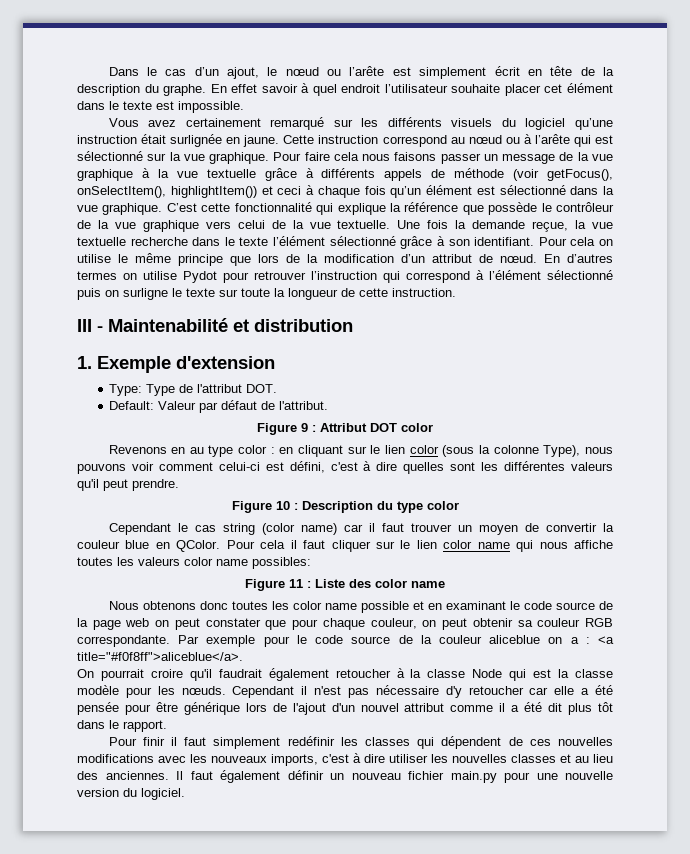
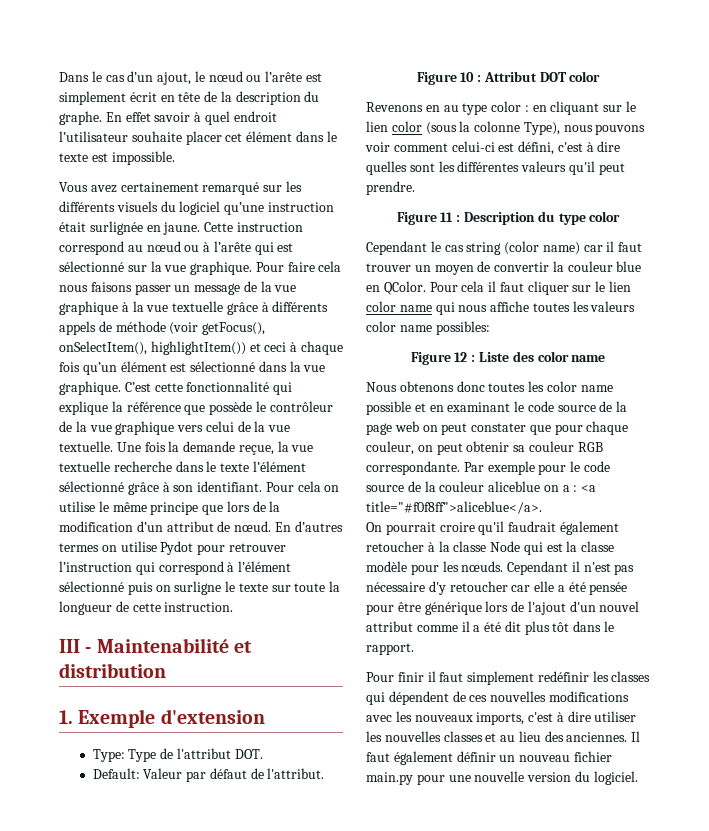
[301,423,308,432] 9 -> [460,72,475,82] 10
[275,501,290,510] 10 -> [440,212,454,222] 11
[289,579,303,588] 11 -> [454,352,468,362] 12

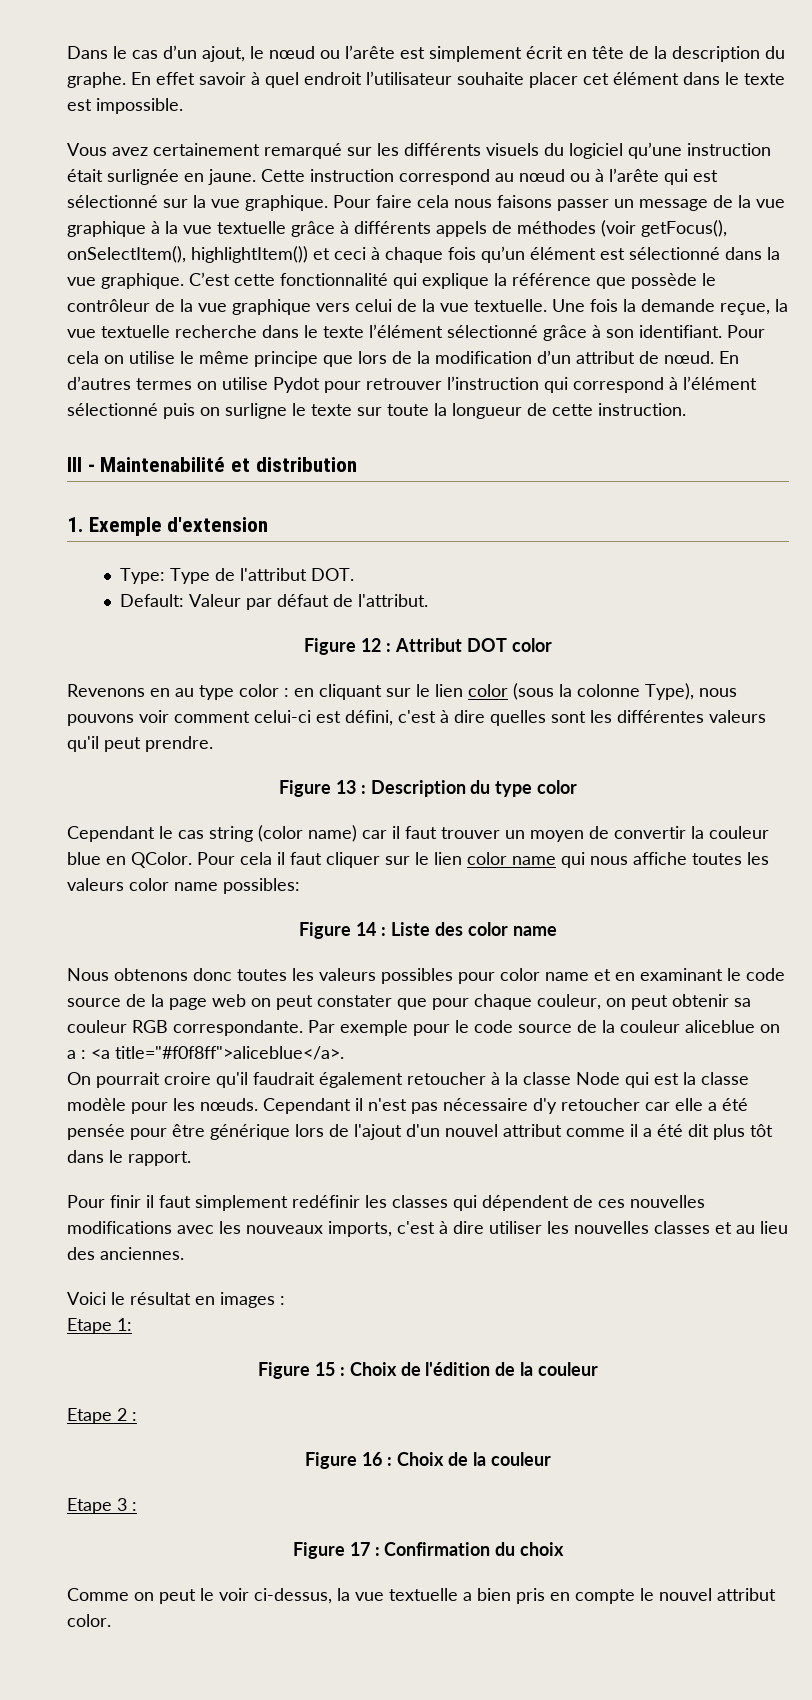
[115,321,166,332] méthode -> [517,221,596,234] méthodes
[460,72,475,82] 10 -> [361,638,382,652] 12
[440,212,454,222] 11 -> [335,780,356,794] 13
[454,352,468,362] 12 -> [356,922,377,936] 14
[546,381,613,392] [366,401,411,415] color name possible -> [319,968,589,984] valeurs possibles pour color name
[631,731,641,742] [366,751,612,765] [366,771,638,785] Il faut également définir un nouveau fichier main.py pour une nouvelle version du logiciel. -> [67,1292,285,1308] [67,1318,132,1334] [258,1362,598,1379] [67,1408,137,1424] [305,1452,551,1469] [67,1498,137,1514] [292,1542,565,1559] [67,1588,776,1604] [67,1614,111,1627] // Voici le résultat en images : // Etape 1: // Figure 15 : Choix de l'édition de la couleur // Etape 2 : // Figure 16 : Choix de la couleur // Etape 3 : // Figure 17 : Confirmation du choix // Comme on peut le voir ci-dessus, la vue textuelle a bien pris en compte le nouvel attribut color.

